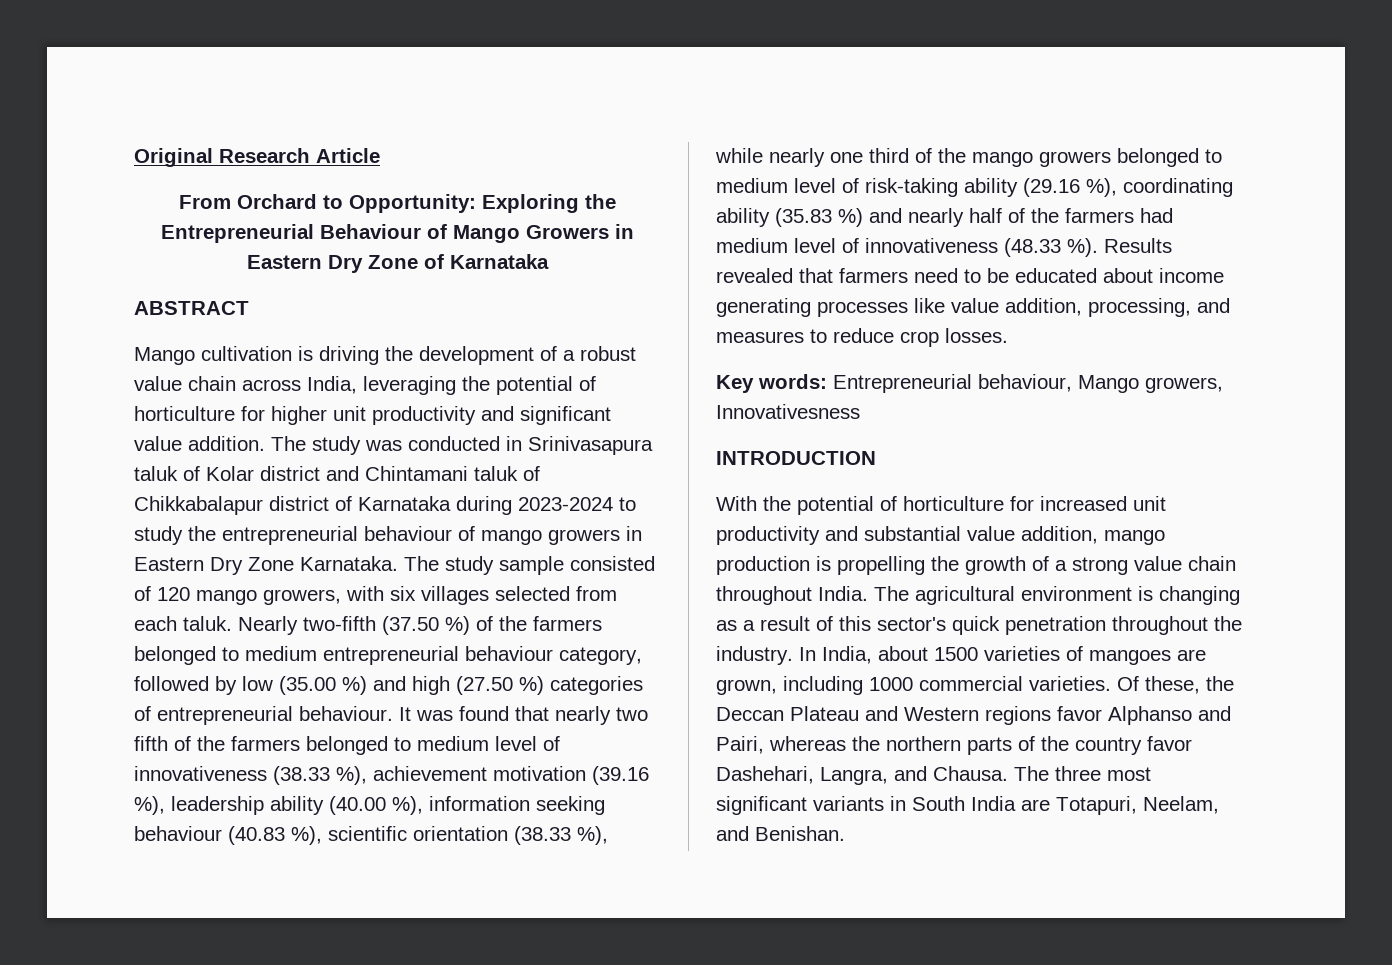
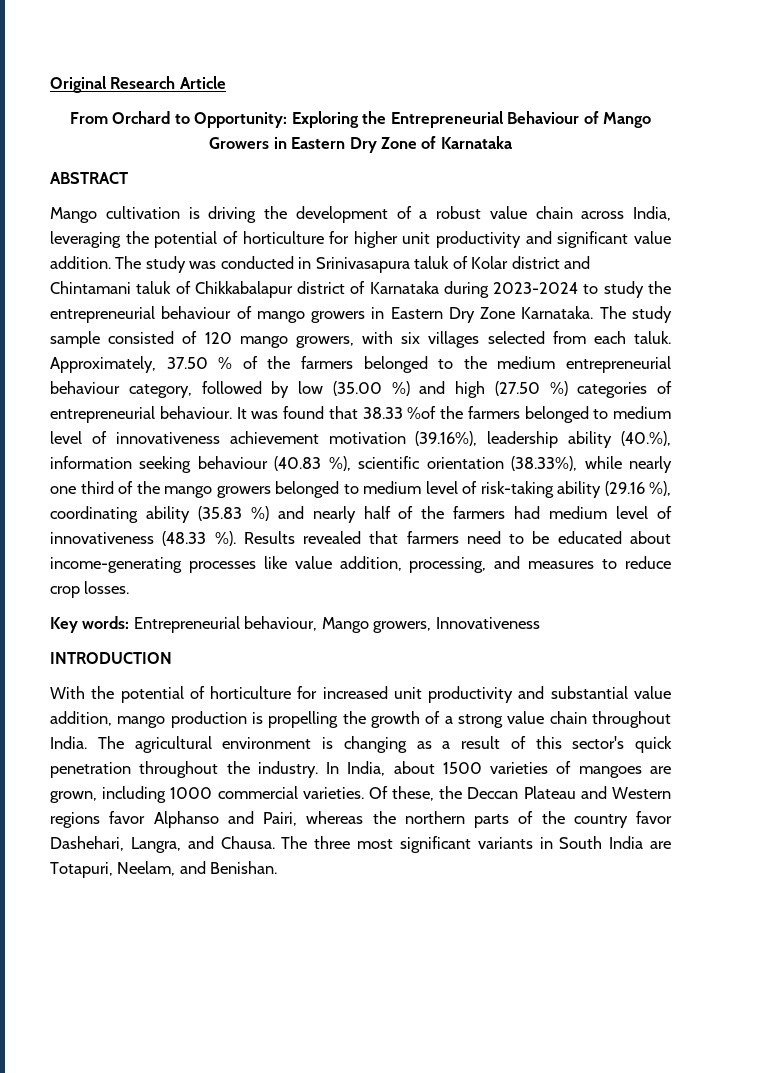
[238,616,602,635] [134,646,239,665] Nearly two-fifth (37.50 %) of the farmers belonged to -> [50,356,487,373] Approximately, 37.50 % of the farmers belonged to the
[555,706,648,725] [134,736,191,751] nearly two fifth of -> [362,406,437,419] 38.33 %of
[273,766,649,785] [134,796,423,815] (38.33 %), achievement motivation (39.16 %), leadership ability (40.00 %), -> [229,431,671,448] achievement motivation (39.16%), leadership ability (40.%),
[514,826,608,845] (38.33 %), -> [511,456,578,471] (38.33%),
[1159,268,1224,283] [716,298,811,317] income generating -> [50,557,182,573] income-generating
[716,404,860,419] Innovativesness -> [435,617,540,629] Innovativeness

